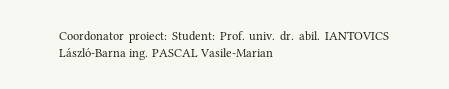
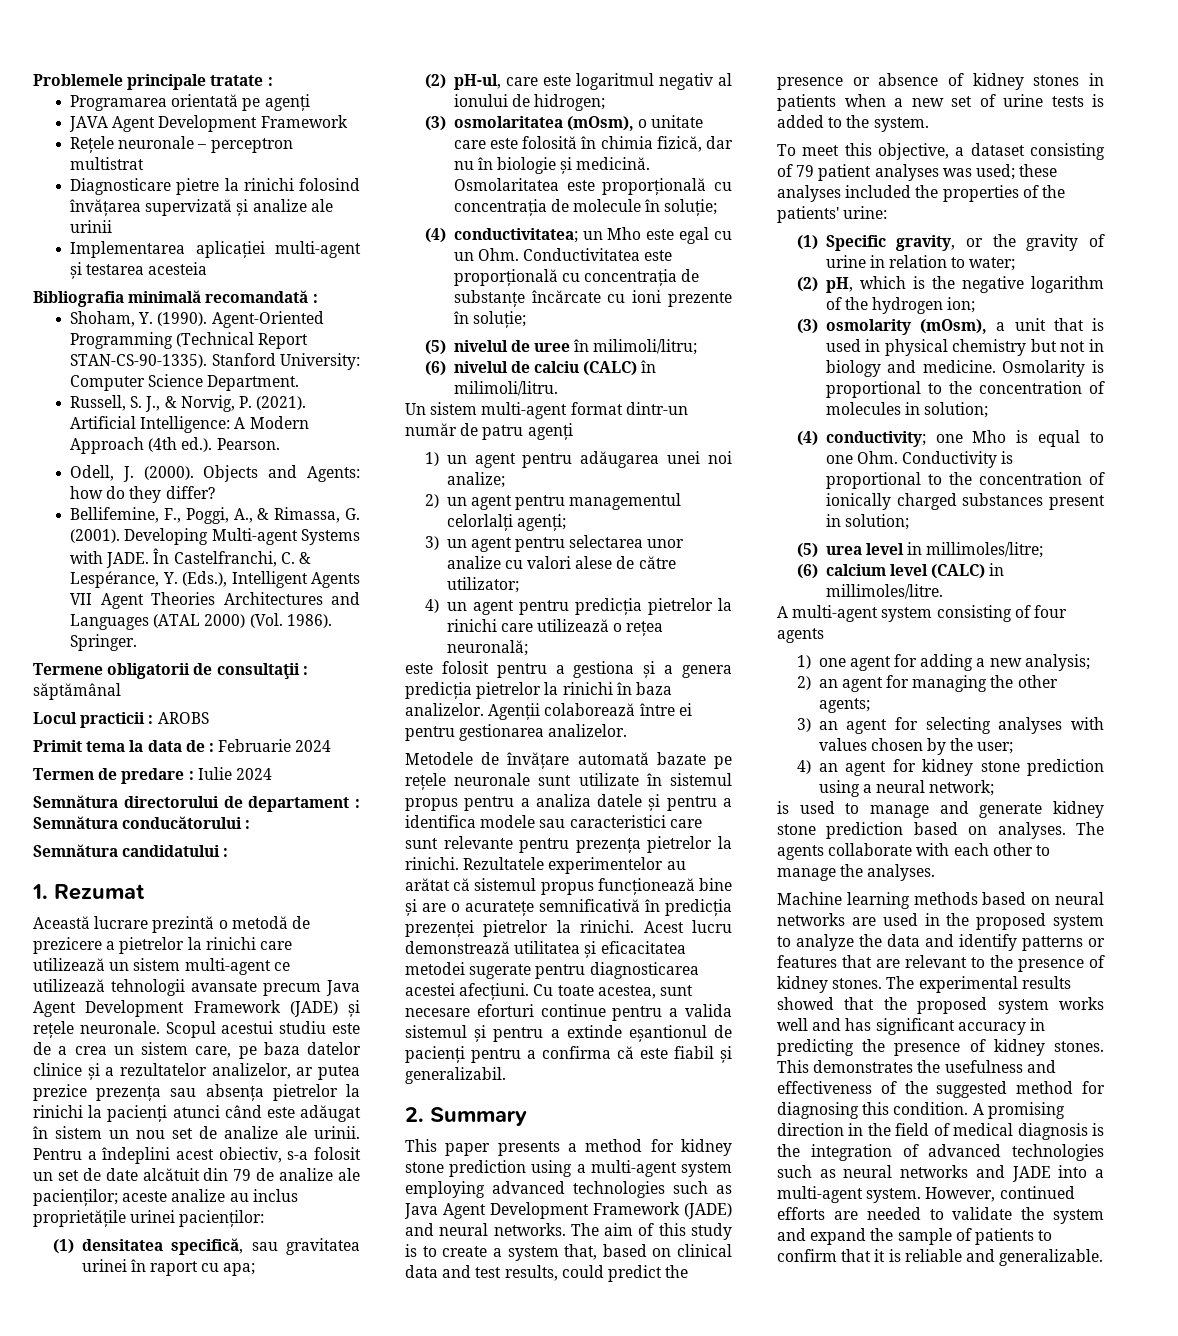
[59,31,389,43] [59,48,274,60] Coordonator proiect: Student: Prof. univ. dr. abil. IANTOVICS László-Barna ing. PASCAL Vasile-Marian -> [33,74,273,90] [70,94,310,111] [69,115,348,132] [70,136,293,153] [70,157,145,170] [70,178,360,195] [70,199,333,216] [70,220,113,233] [70,241,361,258] [70,262,208,279] [33,290,318,307] [70,311,324,328] [70,332,309,349] [70,353,360,370] [70,374,300,391] [70,395,307,412] [70,416,309,433] [70,437,280,454] [70,465,360,482] [70,486,215,503] [70,507,360,524] [70,528,360,545] [70,548,311,568] [70,571,360,588] [70,592,360,609] [70,613,332,630] [70,634,138,651] [33,663,308,680] [33,683,121,700] [33,712,209,728] [33,739,332,752] [33,767,272,784] [33,795,360,812] [33,816,251,829] [33,844,229,857] [32,884,145,900] [33,916,310,933] [33,937,292,954] [33,958,290,975] [33,979,360,996] [33,1000,360,1017] [33,1021,361,1038] [33,1042,361,1059] [33,1063,360,1080] [33,1084,360,1101] [33,1105,361,1122] [33,1126,360,1139] [33,1147,361,1164] [33,1168,360,1181] [33,1189,298,1206] [33,1210,265,1227] [53,1238,360,1255] [81,1259,256,1276] [425,73,732,90] [453,94,606,111] [425,115,704,131] [453,136,733,152] [453,157,651,174] [453,178,732,195] [453,199,718,216] [425,227,732,244] [453,248,673,261] [453,269,700,286] [453,290,732,307] [453,311,526,328] [425,339,698,355] [425,360,657,376] [453,381,558,396] [405,402,688,419] [405,423,573,440] [425,451,732,468] [446,472,505,488] [425,493,682,510] [446,514,566,531] [425,535,685,552] [446,556,676,569] [446,577,519,593] [425,598,732,615] [446,619,664,636] [446,640,528,656] [405,661,732,678] [405,682,672,699] [405,703,692,720] [405,724,628,741] [405,752,732,769] [405,773,732,790] [405,794,732,811] [405,815,702,828] [405,836,732,853] [405,857,686,874] [405,878,732,895] [405,899,732,916] [405,920,732,937] [405,941,686,958] [405,962,699,979] [405,983,693,1000] [405,1004,732,1021] [405,1025,732,1042] [405,1046,732,1063] [405,1067,506,1084] [405,1107,527,1126] [405,1139,732,1156] [405,1160,732,1177] [405,1181,732,1198] [404,1202,732,1219] [405,1223,732,1240] [405,1244,732,1261] [405,1265,689,1282] [777,73,1104,90] [777,94,1104,111] [777,115,929,132] [777,143,1105,160] [777,164,1058,181] [777,185,1065,202] [777,206,888,223] [797,234,1105,251] [825,255,1016,271] [797,276,1104,293] [825,297,976,314] [797,318,1104,335] [825,339,1104,356] [825,360,1104,377] [825,381,1105,398] [825,402,989,418] [797,430,1104,447] [825,451,1014,468] [825,472,1105,489] [825,493,1105,510] [825,514,909,530] [797,542,1044,558] [797,563,1005,579] [825,584,943,599] [777,605,1067,622] [777,628,824,643] [797,654,1090,671] [797,675,1058,692] [818,698,870,713] [797,717,1104,734] [818,738,1014,755] [797,759,1104,776] [818,780,995,797] [777,801,1104,818] [777,822,1104,839] [777,843,1050,860] [777,864,936,881] [777,892,1104,909] [777,913,1104,930] [777,934,1105,951] [777,955,1105,972] [777,976,1071,993] [777,997,1104,1014] [777,1018,1045,1035] [777,1039,1104,1056] [777,1060,1056,1073] [777,1081,1105,1098] [777,1102,1065,1119] [777,1123,1104,1140] [777,1144,1104,1161] [777,1165,1104,1182] [777,1186,1075,1203] [777,1207,1104,1224] [777,1228,1053,1245] [777,1249,1104,1266] Problemele principale tratate : // Programarea orientată pe agenți // JAVA Agent Development Framework // Rețele neuronale – perceptron multistrat // Diagnosticare pietre la rinichi folosind învățarea supervizată și analize ale urinii // Implementarea aplicației multi-agent și testarea acesteia // Bibliografia minimală recomandată : // Shoham, Y. (1990). Agent-Oriented Programming (Technical Report STAN-CS-90-1335). Stanford University: Computer Science Department. // Russell, S. J., & Norvig, P. (2021). Artificial Intelligence: A Modern Approach (4th ed.). Pearson. // Odell, J. (2000). Objects and Agents: how do they differ? // Bellifemine, F., Poggi, A., & Rimassa, G. (2001). Developing Multi-agent Systems with JADE. În Castelfranchi, C. & Lespérance, Y. (Eds.), Intelligent Agents VII Agent Theories Architectures and Languages (ATAL 2000) (Vol. 1986). Springer. // Termene obligatorii de consultaţii : săptămânal // Locul practicii : AROBS // Primit tema la data de : Februarie 2024 // Termen de predare : Iulie 2024 // Semnătura directorului de departament : Semnătura conducătorului : // Semnătura candidatului : // 1. Rezumat // Această lucrare prezintă o metodă de prezicere a pietrelor la rinichi care utilizează un sistem multi-agent ce utilizează tehnologii avansate precum Java Agent Development Framework (JADE) și rețele neuronale. Scopul acestui studiu este de a crea un sistem care, pe baza datelor clinice și a rezultatelor analizelor, ar putea prezice prezența sau absența pietrelor la rinichi la pacienți atunci când este adăugat în sistem un nou set de analize ale urinii. Pentru a îndeplini acest obiectiv, s-a folosit un set de date alcătuit din 79 de analize ale pacienților; aceste analize au inclus proprietățile urinei pacienților: // (1) densitatea specifică, sau gravitatea urinei în raport cu apa; // (2) pH-ul, care este logaritmul negativ al ionului de hidrogen; // (3) osmolaritatea (mOsm), o unitate care este folosită în chimia fizică, dar nu în biologie și medicină. Osmolaritatea este proporțională cu concentrația de molecule în soluție; // (4) conductivitatea; un Mho este egal cu un Ohm. Conductivitatea este proporțională cu concentrația de substanțe încărcate cu ioni prezente în soluție; // (5) nivelul de uree în milimoli/litru; // (6) nivelul de calciu (CALC) în milimoli/litru. // Un sistem multi-agent format dintr-un număr de patru agenți // 1) un agent pentru adăugarea unei noi analize; // 2) un agent pentru managementul celorlalți agenți; // 3) un agent pentru selectarea unor analize cu valori alese de către utilizator; // 4) un agent pentru predicția pietrelor la rinichi care utilizează o rețea neuronală; // este folosit pentru a gestiona și a genera predicția pietrelor la rinichi în baza analizelor. Agenții colaborează între ei pentru gestionarea analizelor. // Metodele de învățare automată bazate pe rețele neuronale sunt utilizate în sistemul propus pentru a analiza datele și pentru a identifica modele sau caracteristici care sunt relevante pentru prezența pietrelor la rinichi. Rezultatele experimentelor au arătat că sistemul propus funcționează bine și are o acuratețe semnificativă în predicția prezenței pietrelor la rinichi. Acest lucru demonstrează utilitatea și eficacitatea metodei sugerate pentru diagnosticarea acestei afecțiuni. Cu toate acestea, sunt necesare eforturi continue pentru a valida sistemul și pentru a extinde eșantionul de pacienți pentru a confirma că este fiabil și generalizabil. // 2. Summary // This paper presents a method for kidney stone prediction using a multi-agent system employing advanced technologies such as Java Agent Development Framework (JADE) and neural networks. The aim of this study is to create a system that, based on clinical data and test results, could predict the presence or absence of kidney stones in patients when a new set of urine tests is added to the system. // To meet this objective, a dataset consisting of 79 patient analyses was used; these analyses included the properties of the patients' urine: // (1) Specific gravity, or the gravity of urine in relation to water; // (2) pH, which is the negative logarithm of the hydrogen ion; // (3) osmolarity (mOsm), a unit that is used in physical chemistry but not in biology and medicine. Osmolarity is proportional to the concentration of molecules in solution; // (4) conductivity; one Mho is equal to one Ohm. Conductivity is proportional to the concentration of ionically charged substances present in solution; // (5) urea level in millimoles/litre; // (6) calcium level (CALC) in millimoles/litre. // A multi-agent system consisting of four agents // 1) one agent for adding a new analysis; // 2) an agent for managing the other agents; // 3) an agent for selecting analyses with values chosen by the user; // 4) an agent for kidney stone prediction using a neural network; // is used to manage and generate kidney stone prediction based on analyses. The agents collaborate with each other to manage the analyses. // Machine learning methods based on neural networks are used in the proposed system to analyze the data and identify patterns or features that are relevant to the presence of kidney stones. The experimental results showed that the proposed system works well and has significant accuracy in predicting the presence of kidney stones. This demonstrates the usefulness and effectiveness of the suggested method for diagnosing this condition. A promising direction in the field of medical diagnosis is the integration of advanced technologies such as neural networks and JADE into a multi-agent system. However, continued efforts are needed to validate the system and expand the sample of patients to confirm that it is reliable and generalizable.

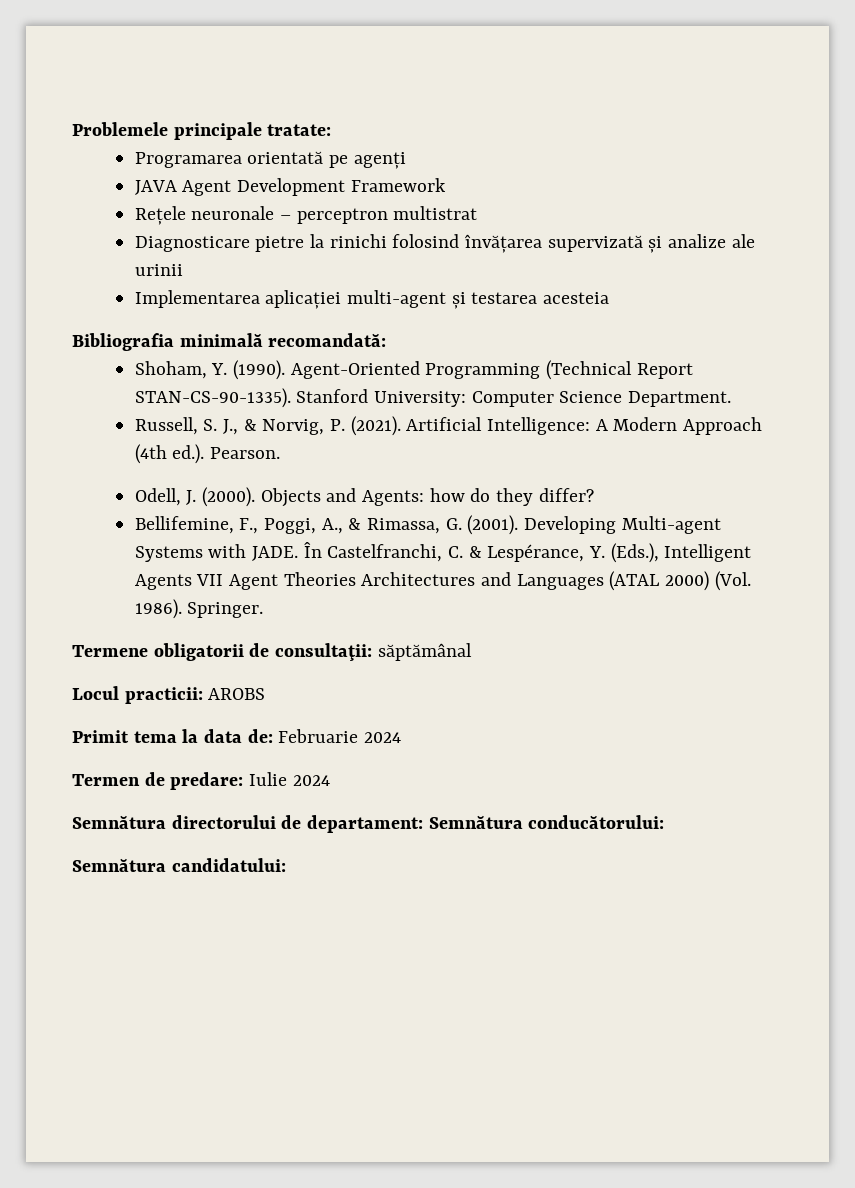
[210,75,273,86] tratate : -> [267,124,332,136] tratate:
[205,290,318,303] recomandată : -> [268,333,387,347] recomandată:
[216,663,308,680] consultaţii : -> [275,643,373,661] consultaţii:
[80,712,154,728] practicii : -> [124,687,203,704] practicii:
[185,740,214,752] de : -> [247,729,273,743] de:
[121,768,194,784] predare : -> [170,772,244,790] predare:
[248,796,360,812] [33,816,251,829] [33,844,229,857] [32,884,145,900] [33,916,310,933] [33,937,292,954] [33,958,290,975] [33,979,360,996] [33,1000,360,1017] [33,1021,361,1038] [33,1042,361,1059] [33,1063,360,1080] [33,1084,360,1101] [33,1105,361,1122] [33,1126,360,1139] [33,1147,361,1164] [33,1168,360,1181] [33,1189,298,1206] [33,1210,265,1227] [53,1238,360,1255] [81,1259,256,1276] [425,73,732,90] [453,94,606,111] [425,115,704,131] [453,136,733,152] [453,157,651,174] [453,178,732,195] [453,199,718,216] [425,227,732,244] [453,248,673,261] [453,269,700,286] [453,290,732,307] [453,311,526,328] [425,339,698,355] [425,360,657,376] [453,381,558,396] [405,402,688,419] [405,423,573,440] [425,451,732,468] [446,472,505,488] [425,493,682,510] [446,514,566,531] [425,535,685,552] [446,556,676,569] [446,577,519,593] [425,598,732,615] [446,619,664,636] [446,640,528,656] [405,661,732,678] [405,682,672,699] [405,703,692,720] [405,724,628,741] [405,752,732,769] [405,773,732,790] [405,794,732,811] [405,815,702,828] [405,836,732,853] [405,857,686,874] [405,878,732,895] [405,899,732,916] [405,920,732,937] [405,941,686,958] [405,962,699,979] [405,983,693,1000] [405,1004,732,1021] [405,1025,732,1042] [405,1046,732,1063] [405,1067,506,1084] [405,1107,527,1126] [405,1139,732,1156] [405,1160,732,1177] [405,1181,732,1198] [404,1202,732,1219] [405,1223,732,1240] [405,1244,732,1261] [405,1265,689,1282] [777,73,1104,90] [777,94,1104,111] [777,115,929,132] [777,143,1105,160] [777,164,1058,181] [777,185,1065,202] [777,206,888,223] [797,234,1105,251] [825,255,1016,271] [797,276,1104,293] [825,297,976,314] [797,318,1104,335] [825,339,1104,356] [825,360,1104,377] [825,381,1105,398] [825,402,989,418] [797,430,1104,447] [825,451,1014,468] [825,472,1105,489] [825,493,1105,510] [825,514,909,530] [797,542,1044,558] [797,563,1005,579] [825,584,943,599] [777,605,1067,622] [777,628,824,643] [797,654,1090,671] [797,675,1058,692] [818,698,870,713] [797,717,1104,734] [818,738,1014,755] [797,759,1104,776] [818,780,995,797] [777,801,1104,818] [777,822,1104,839] [777,843,1050,860] [777,864,936,881] [777,892,1104,909] [777,913,1104,930] [777,934,1105,951] [777,955,1105,972] [777,976,1071,993] [777,997,1104,1014] [777,1018,1045,1035] [777,1039,1104,1056] [777,1060,1056,1073] [777,1081,1105,1098] [777,1102,1065,1119] [777,1123,1104,1140] [777,1144,1104,1161] [777,1165,1104,1182] [777,1186,1075,1203] [777,1207,1104,1224] [777,1228,1053,1245] [777,1249,1104,1266] departament : Semnătura conducătorului : // Semnătura candidatului : // 1. Rezumat // Această lucrare prezintă o metodă de prezicere a pietrelor la rinichi care utilizează un sistem multi-agent ce utilizează tehnologii avansate precum Java Agent Development Framework (JADE) și rețele neuronale. Scopul acestui studiu este de a crea un sistem care, pe baza datelor clinice și a rezultatelor analizelor, ar putea prezice prezența sau absența pietrelor la rinichi la pacienți atunci când este adăugat în sistem un nou set de analize ale urinii. Pentru a îndeplini acest obiectiv, s-a folosit un set de date alcătuit din 79 de analize ale pacienților; aceste analize au inclus proprietățile urinei pacienților: // (1) densitatea specifică, sau gravitatea urinei în raport cu apa; // (2) pH-ul, care este logaritmul negativ al ionului de hidrogen; // (3) osmolaritatea (mOsm), o unitate care este folosită în chimia fizică, dar nu în biologie și medicină. Osmolaritatea este proporțională cu concentrația de molecule în soluție; // (4) conductivitatea; un Mho este egal cu un Ohm. Conductivitatea este proporțională cu concentrația de substanțe încărcate cu ioni prezente în soluție; // (5) nivelul de uree în milimoli/litru; // (6) nivelul de calciu (CALC) în milimoli/litru. // Un sistem multi-agent format dintr-un număr de patru agenți // 1) un agent pentru adăugarea unei noi analize; // 2) un agent pentru managementul celorlalți agenți; // 3) un agent pentru selectarea unor analize cu valori alese de către utilizator; // 4) un agent pentru predicția pietrelor la rinichi care utilizează o rețea neuronală; // este folosit pentru a gestiona și a genera predicția pietrelor la rinichi în baza analizelor. Agenții colaborează între ei pentru gestionarea analizelor. // Metodele de învățare automată bazate pe rețele neuronale sunt utilizate în sistemul propus pentru a analiza datele și pentru a identifica modele sau caracteristici care sunt relevante pentru prezența pietrelor la rinichi. Rezultatele experimentelor au arătat că sistemul propus funcționează bine și are o acuratețe semnificativă în predicția prezenței pietrelor la rinichi. Acest lucru demonstrează utilitatea și eficacitatea metodei sugerate pentru diagnosticarea acestei afecțiuni. Cu toate acestea, sunt necesare eforturi continue pentru a valida sistemul și pentru a extinde eșantionul de pacienți pentru a confirma că este fiabil și generalizabil. // 2. Summary // This paper presents a method for kidney stone prediction using a multi-agent system employing advanced technologies such as Java Agent Development Framework (JADE) and neural networks. The aim of this study is to create a system that, based on clinical data and test results, could predict the presence or absence of kidney stones in patients when a new set of urine tests is added to the system. // To meet this objective, a dataset consisting of 79 patient analyses was used; these analyses included the properties of the patients' urine: // (1) Specific gravity, or the gravity of urine in relation to water; // (2) pH, which is the negative logarithm of the hydrogen ion; // (3) osmolarity (mOsm), a unit that is used in physical chemistry but not in biology and medicine. Osmolarity is proportional to the concentration of molecules in solution; // (4) conductivity; one Mho is equal to one Ohm. Conductivity is proportional to the concentration of ionically charged substances present in solution; // (5) urea level in millimoles/litre; // (6) calcium level (CALC) in millimoles/litre. // A multi-agent system consisting of four agents // 1) one agent for adding a new analysis; // 2) an agent for managing the other agents; // 3) an agent for selecting analyses with values chosen by the user; // 4) an agent for kidney stone prediction using a neural network; // is used to manage and generate kidney stone prediction based on analyses. The agents collaborate with each other to manage the analyses. // Machine learning methods based on neural networks are used in the proposed system to analyze the data and identify patterns or features that are relevant to the presence of kidney stones. The experimental results showed that the proposed system works well and has significant accuracy in predicting the presence of kidney stones. This demonstrates the usefulness and effectiveness of the suggested method for diagnosing this condition. A promising direction in the field of medical diagnosis is the integration of advanced technologies such as neural networks and JADE into a multi-agent system. However, continued efforts are needed to validate the system and expand the sample of patients to confirm that it is reliable and generalizable. -> [307,815,665,833] [72,858,286,872] departament: Semnătura conducătorului: // Semnătura candidatului:

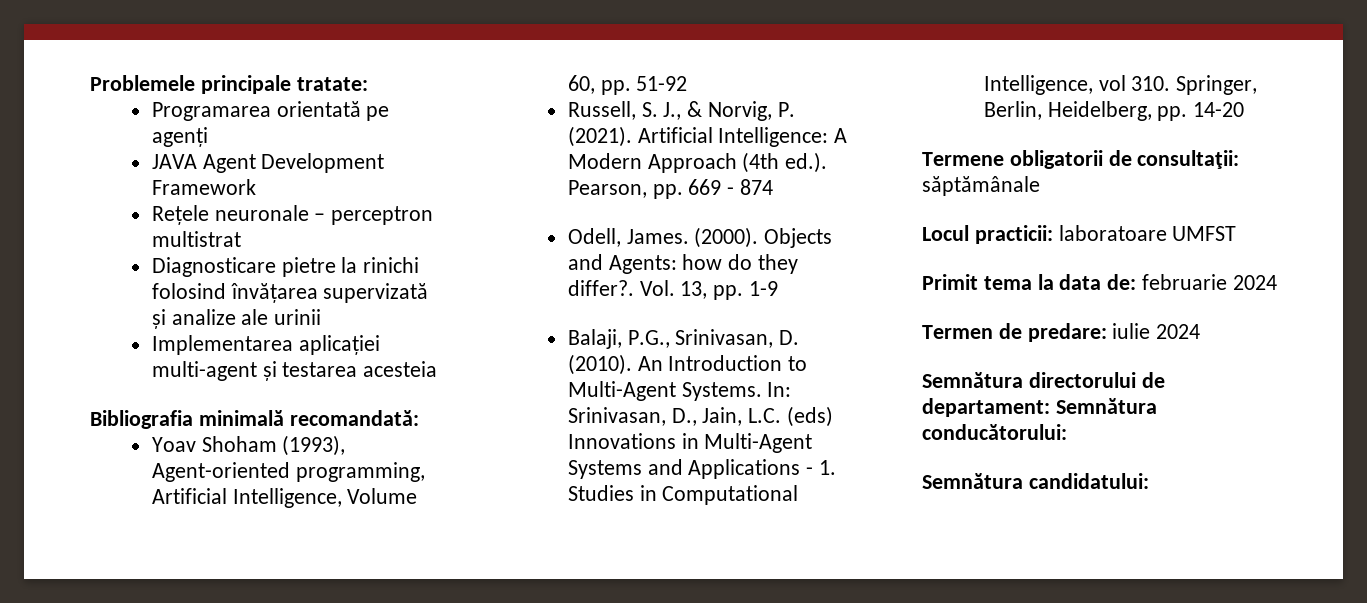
[134,360,693,380] [134,388,732,408] Shoham, Y. (1990). Agent-Oriented Programming (Technical Report STAN-CS-90-1335). Stanford University: Computer Science Department. -> [151,435,346,456] [151,462,425,482] [151,488,418,508] [567,75,688,95] Yoav Shoham (1993), Agent-oriented programming, Artificial Intelligence, Volume 60, pp. 51-92
[210,447,281,459] Pearson. -> [567,179,774,199] Pearson, pp. 669 - 874
[186,490,197,505] J. -> [626,229,689,244] James.
[538,488,594,502] [134,515,721,535] [134,542,752,563] [134,571,751,591] [134,599,264,619] differ? // Bellifemine, F., Poggi, A., & Rimassa, G. (2001). Developing Multi-agent Systems with JADE. În Castelfranchi, C. & Lespérance, Y. (Eds.), Intelligent Agents VII Agent Theories Architectures and Languages (ATAL 2000) (Vol. 1986). Springer. -> [567,280,779,300] [567,329,800,349] [567,354,808,375] [567,381,792,401] [567,406,834,427] [567,433,813,453] [567,459,837,479] [567,485,799,505] [983,75,1258,95] [983,101,1245,121] differ?. Vol. 13, pp. 1-9 // Balaji, P.G., Srinivasan, D. (2010). An Introduction to Multi-Agent Systems. In: Srinivasan, D., Jain, L.C. (eds) Innovations in Multi-Agent Systems and Applications - 1. Studies in Computational Intelligence, vol 310. Springer, Berlin, Heidelberg, pp. 14-20
[377,643,472,661] săptămânal -> [922,176,1040,196] săptămânale
[208,688,266,700] AROBS -> [1058,225,1237,241] laboratoare UMFST
[278,729,359,743] Februarie -> [1142,274,1228,290] februarie
[249,772,288,786] Iulie -> [1112,323,1151,339] iulie

